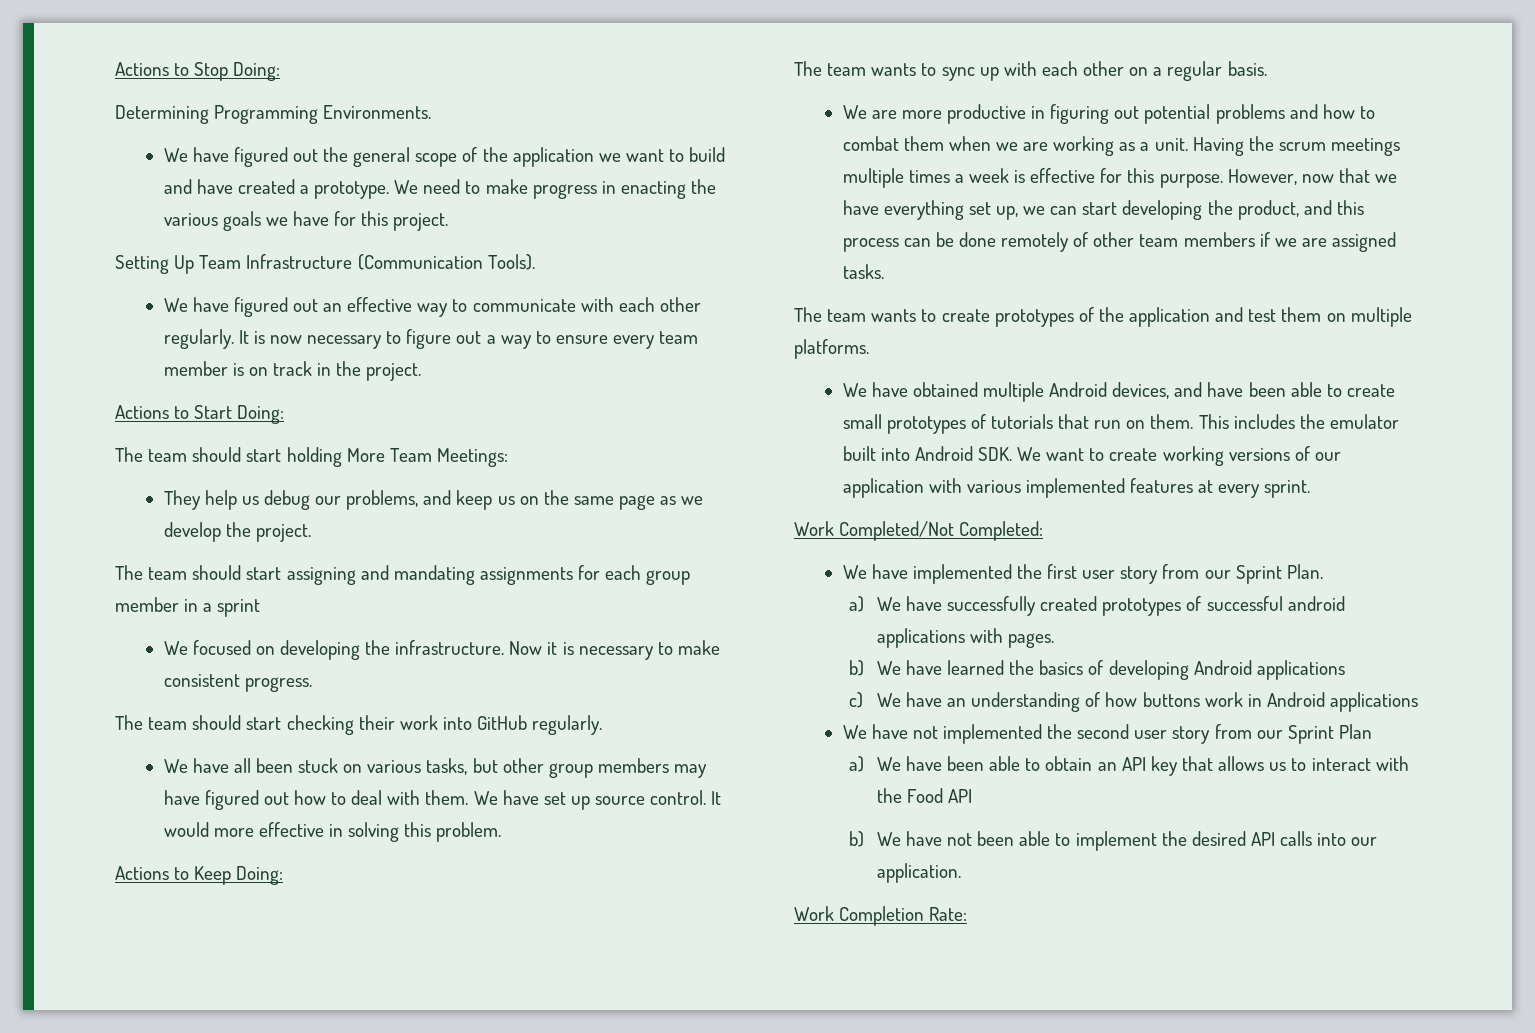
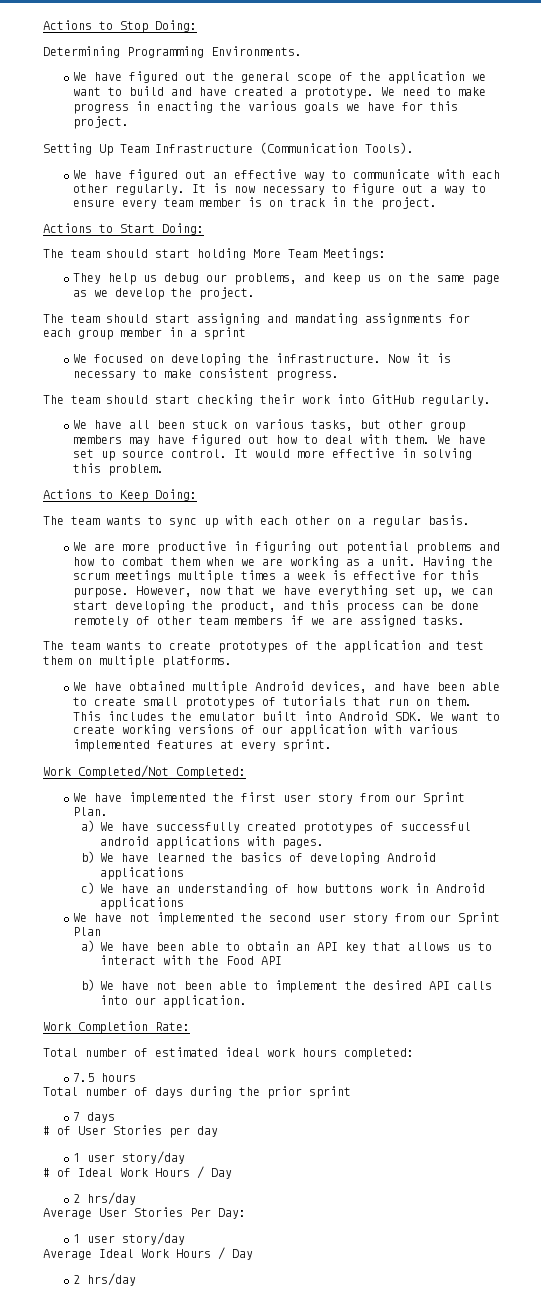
(968, 914) none -> [43,1047,414,1060] [73,1073,137,1082] [43,1086,351,1099] [73,1112,116,1123] [43,1125,218,1138] [73,1151,186,1164] [43,1166,232,1179] [73,1192,137,1205] [43,1207,246,1219] [73,1232,186,1245] [43,1247,253,1260] [73,1273,137,1286] // Total number of estimated ideal work hours completed: // 7.5 hours // Total number of days during the prior sprint // 7 days // # of User Stories per day // 1 user story/day // # of Ideal Work Hours / Day // 2 hrs/day // Average User Stories Per Day: // 1 user story/day // Average Ideal Work Hours / Day // 2 hrs/day

